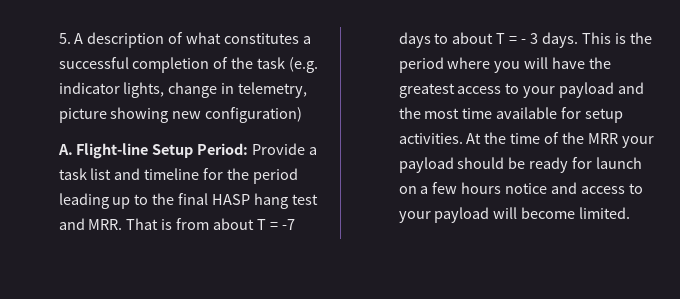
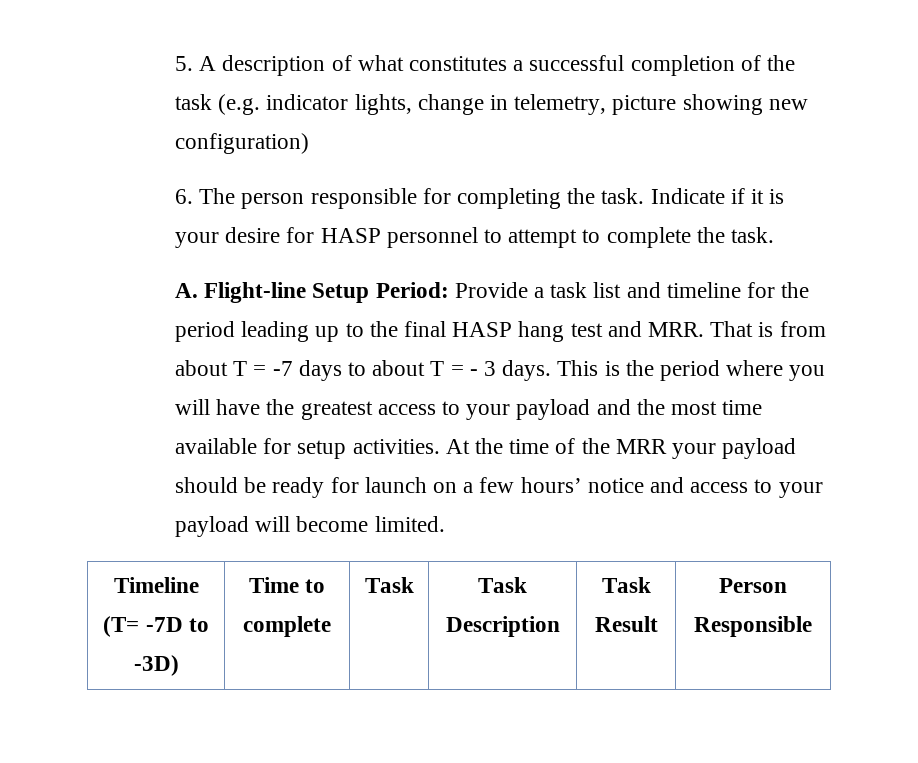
(303, 115) none -> [174,188,785,209] [174,227,774,248] // 6. The person responsible for completing the task. Indicate if it is your desire for HASP personnel to attempt to complete the task.
[461,182,502,194] hours -> [520,477,582,493] hours’
(631, 213) none -> [113,577,199,593] [103,616,209,637] [133,655,179,676] [248,577,326,593] [242,616,331,637] [364,577,414,593] [478,577,527,593] [445,616,560,637] [601,577,651,593] [594,616,658,632] [719,578,787,593] [694,616,812,637] // Timeline (T= -7D to -3D) | Time to complete | Task | Task Description | Task Result | Person Responsible

